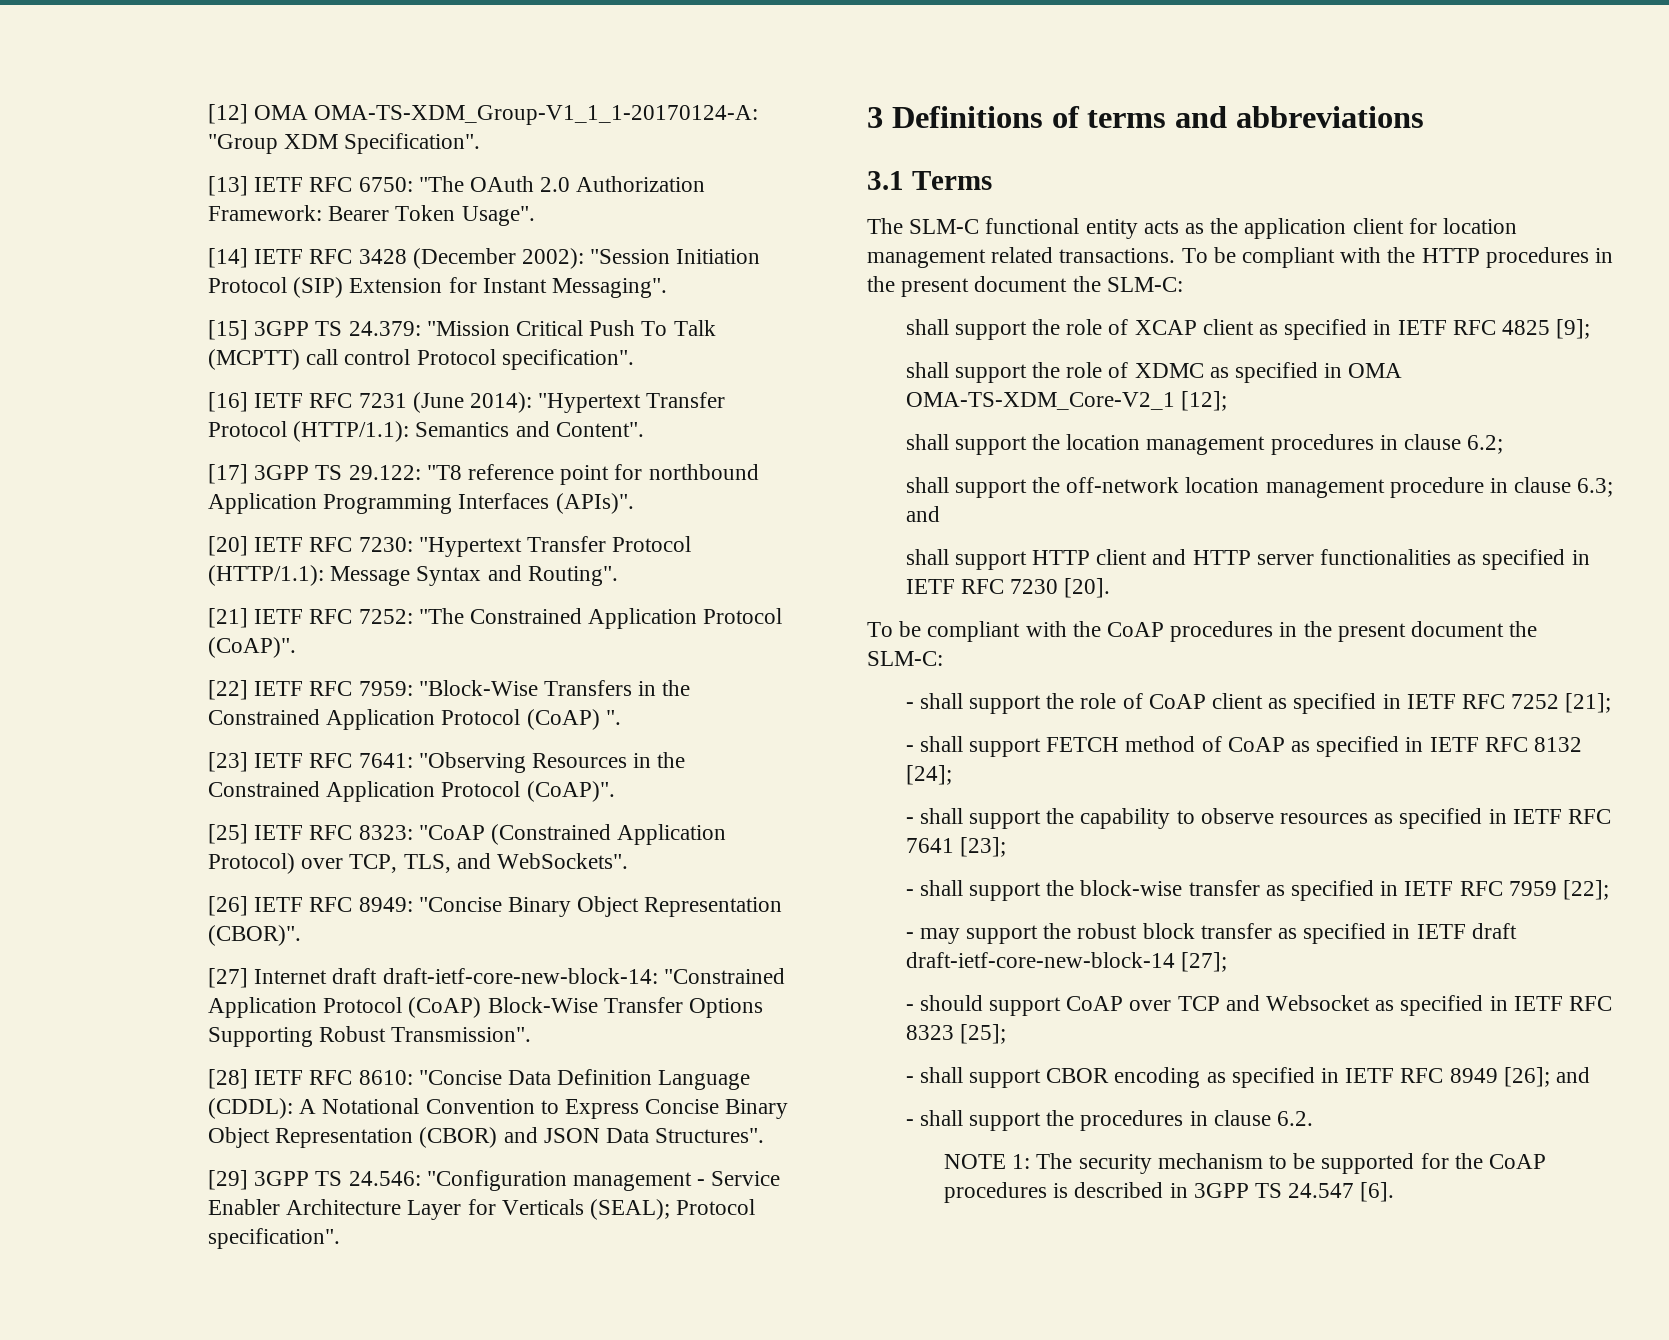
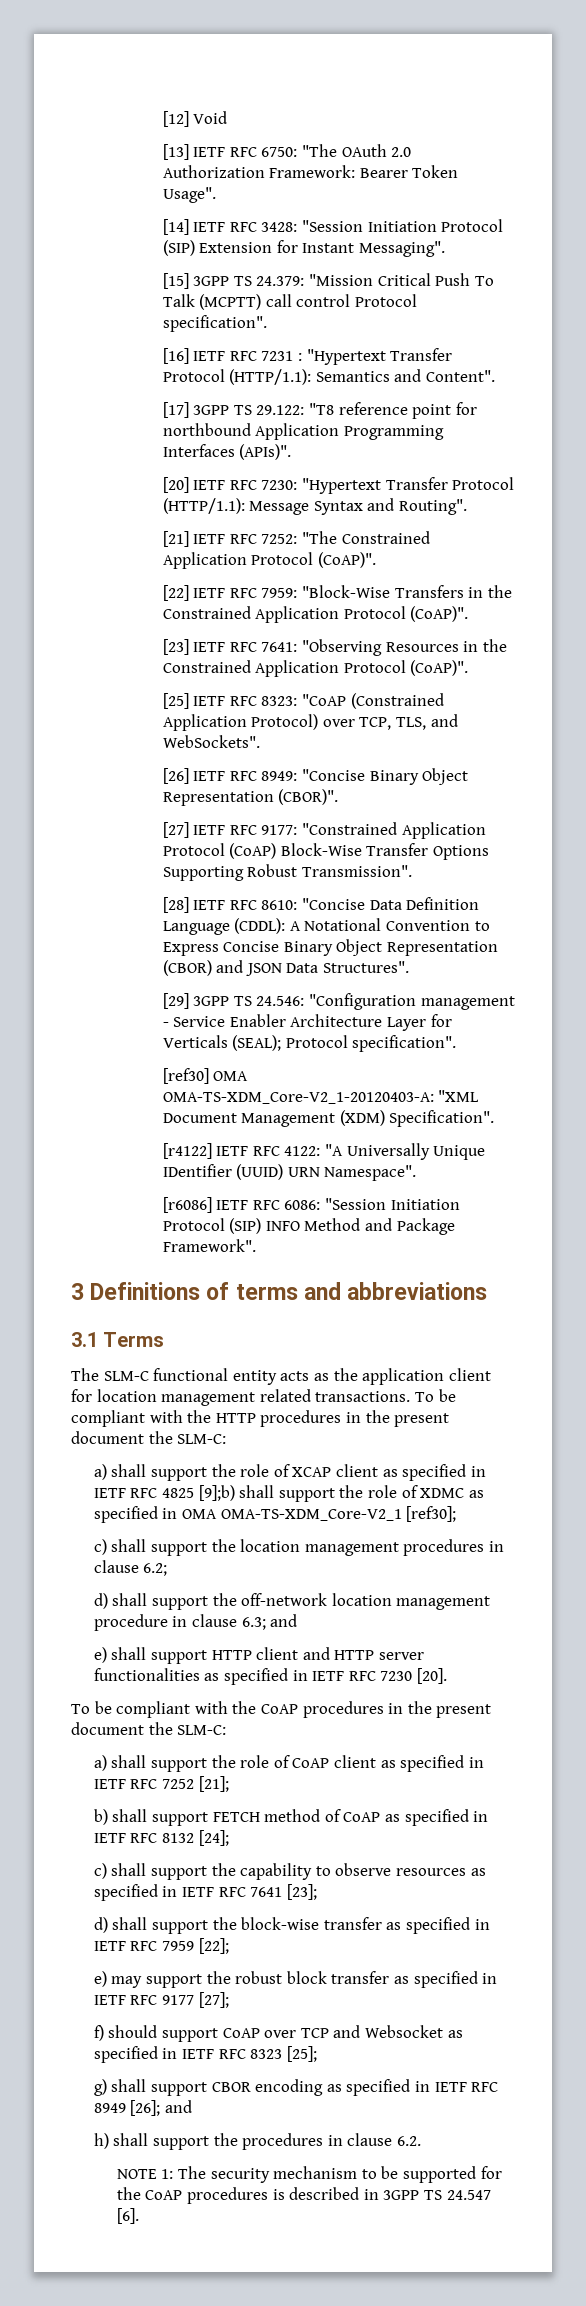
[254,105,759,125] [208,133,481,154] OMA OMA-TS-XDM_Group-V1_1_1-20170124-A: "Group XDM Specification". -> [193,111,228,124] Void
[358,248,585,269] 3428 (December 2002): -> [261,222,298,232] 3428:
[412,392,533,413] (June 2014): -> [297,353,302,361] :
[526,709,621,730] (CoAP) ". -> [410,606,469,622] (CoAP)".
[254,968,658,984] Internet draft draft-ietf-core-new-block-14: -> [193,825,298,835] IETF RFC 9177:
(341, 1238) none -> [162,1068,249,1084] [162,1090,480,1104] [162,1110,495,1127] [162,1143,486,1160] [162,1164,417,1181] [162,1197,460,1213] [162,1218,455,1235] [162,1239,256,1252] // [ref30] OMA OMA-TS-XDM_Core-V2_1-20120403-A: "XML Document Management (XDM) Specification". // [r4122] IETF RFC 4122: "A Universally Unique IDentifier (UUID) URN Namespace". // [r6086] IETF RFC 6086: "Session Initiation Protocol (SIP) INFO Method and Package Framework".
(1183, 284) none -> [93,1464,107,1480] a)
[1556,319,1591,339] [9]; // -> [198,1485,235,1501] [9];b)
[1180,391,1227,411] [12]; // -> [406,1506,457,1522] [93,1539,107,1555] [ref30]; // c)
(1504, 444) none -> [93,1593,108,1609] d)
(940, 514) none -> [93,1647,107,1663] e)
[905,702,914,709] - -> [93,1755,107,1771] a)
[905,745,914,752] - -> [93,1809,108,1825] b)
[905,817,914,824] - -> [93,1863,107,1879] c)
[905,889,914,896] - -> [93,1917,108,1933] d)
[905,932,914,939] - -> [93,1971,107,1987] e)
[1471,923,1517,939] [905,952,1175,968] draft draft-ietf-core-new-block-14 -> [130,1995,195,2005] RFC 9177
[905,1004,914,1011] - -> [93,2025,104,2041] f)
[905,1076,914,1083] - -> [93,2079,107,2096] g)
[905,1119,914,1126] - -> [93,2133,109,2149] h)

